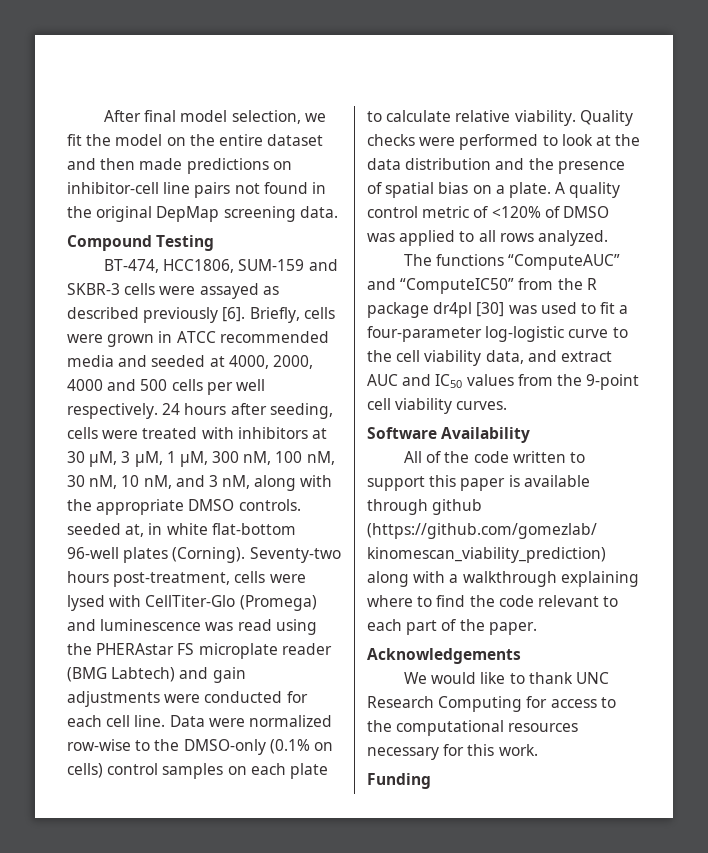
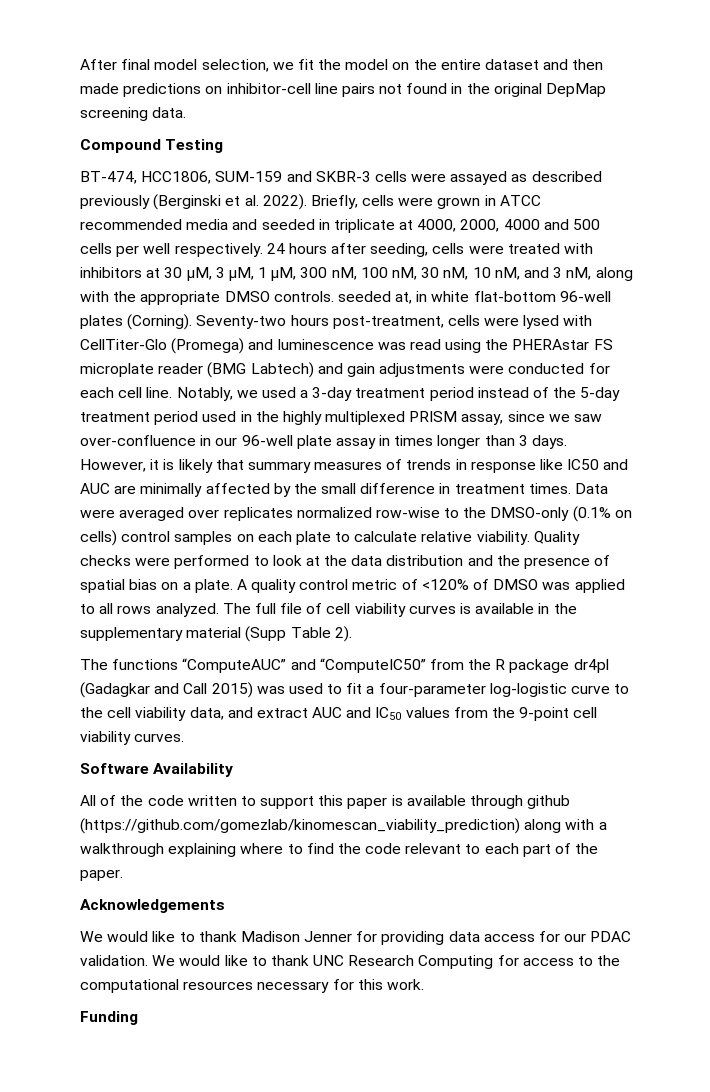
[222,307,246,322] [6]. -> [153,194,307,210] (Berginski et al. 2022).
(206, 361) none -> [318,219,395,233] in triplicate
[169,715,245,727] Data were -> [176,387,621,401] [80,411,603,425] [80,435,568,449] [80,459,629,473] [80,483,609,497] [80,507,293,521] Notably, we used a 3-day treatment period instead of the 5-day treatment period used in the highly multiplexed PRISM assay, since we saw over-confluence in our 96-well plate assay in times longer than 3 days. However, it is likely that summary measures of trends in response like IC50 and AUC are minimally affected by the small difference in treatment times. Data were averaged over replicates
(608, 238) none -> [222,603,577,617] [80,626,352,642] The full file of cell viability curves is available in the supplementary material (Supp Table 2).
[476,302,505,317] [30] -> [80,682,253,698] (Gadagkar and Call 2015)
(573, 678) none -> [240,931,632,945] [80,955,309,966] Madison Jenner for providing data access for our PDAC validation. We would like to thank

